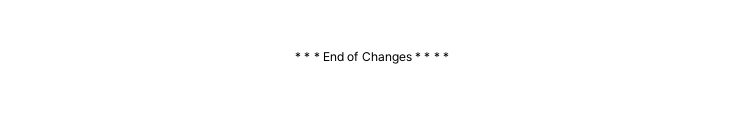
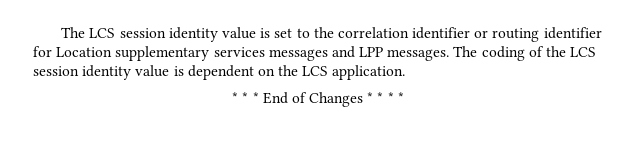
(294, 56) none -> [61,27,602,42] [33,46,597,61] [33,65,406,80] The LCS session identity value is set to the correlation identifier or routing identifier for Location supplementary services messages and LPP messages. The coding of the LCS session identity value is dependent on the LCS application. //

